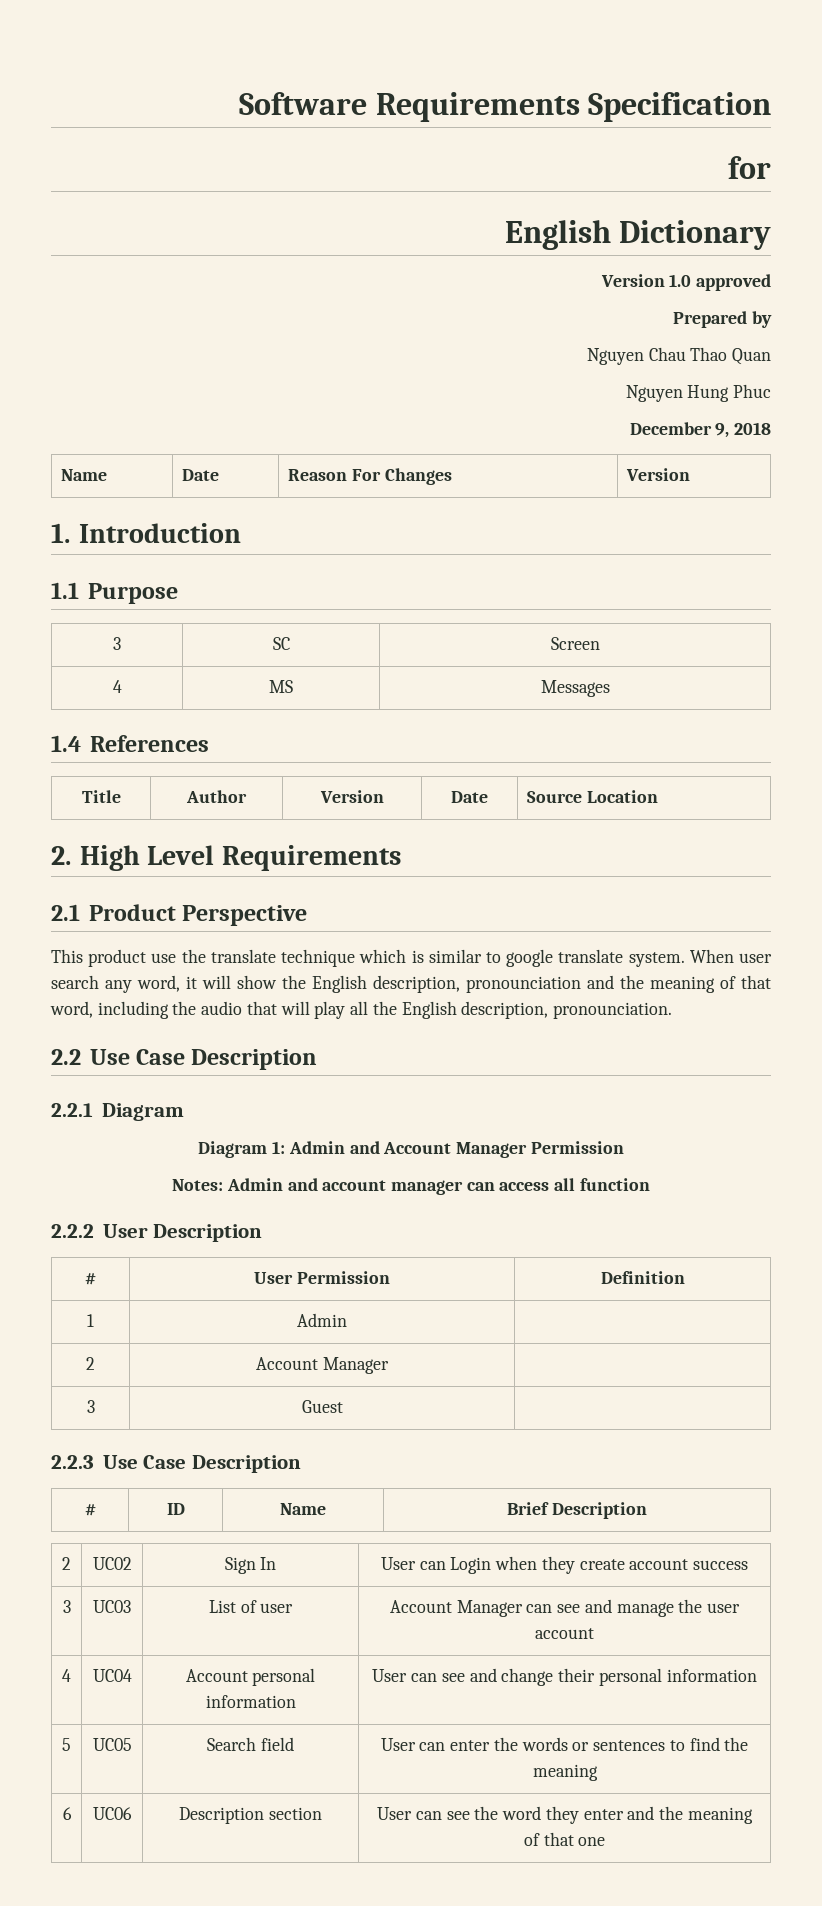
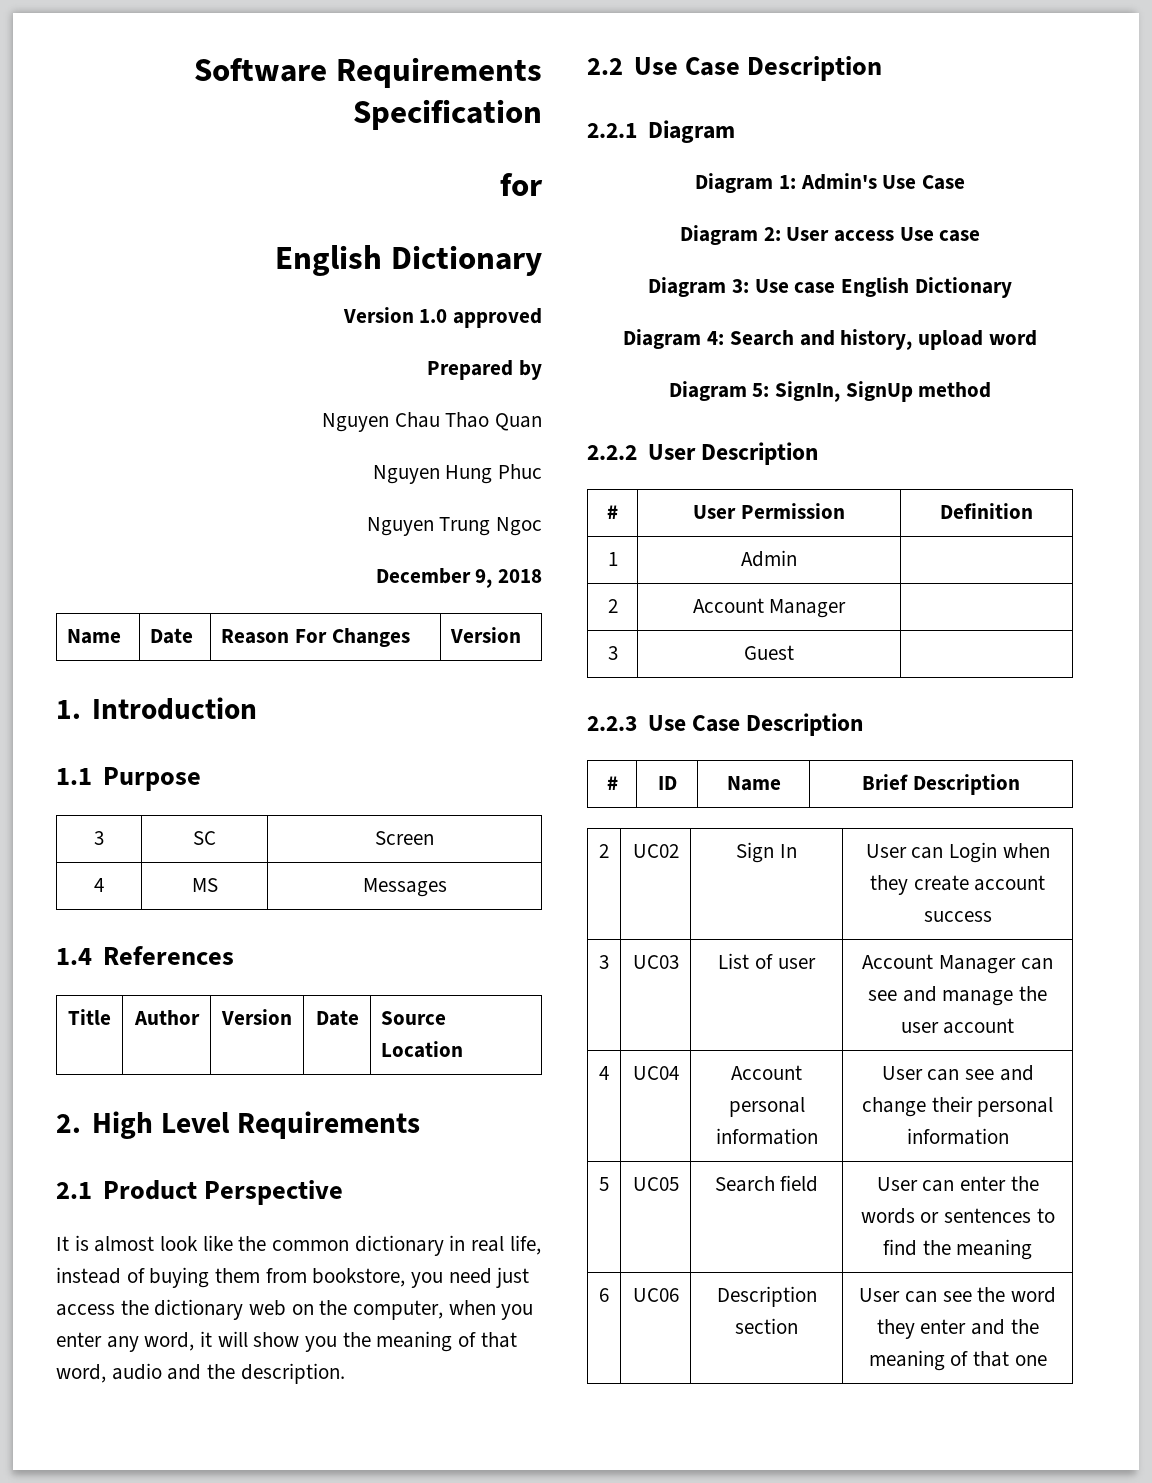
(771, 391) none -> [366,517,542,536] // Nguyen Trung Ngoc
[51,949,772,967] [51,975,99,989] This product use the translate technique which is similar to google translate system. When user search -> [56,1235,541,1256] [56,1267,530,1288] [56,1299,534,1320] [56,1332,102,1347] It is almost look like the common dictionary in real life, instead of buying them from bookstore, you need just access the dictionary web on the computer, when you enter
[282,975,614,993] the English description, pronounciation and -> [305,1336,338,1352] you
[97,1001,672,1019] including the audio that will play all the English description, pronounciation. -> [111,1363,345,1384] audio and the description.
[288,1141,624,1158] [172,1178,650,1195] Admin and Account Manager Permission // Notes: Admin and account manager can access all function -> [800,173,965,190] [679,225,981,245] [648,277,1012,298] [623,329,1037,350] [668,381,992,402] Admin's Use Case // Diagram 2: User access Use case // Diagram 3: Use case English Dictionary // Diagram 4: Search and history, upload word // Diagram 5: SignIn, SignUp method

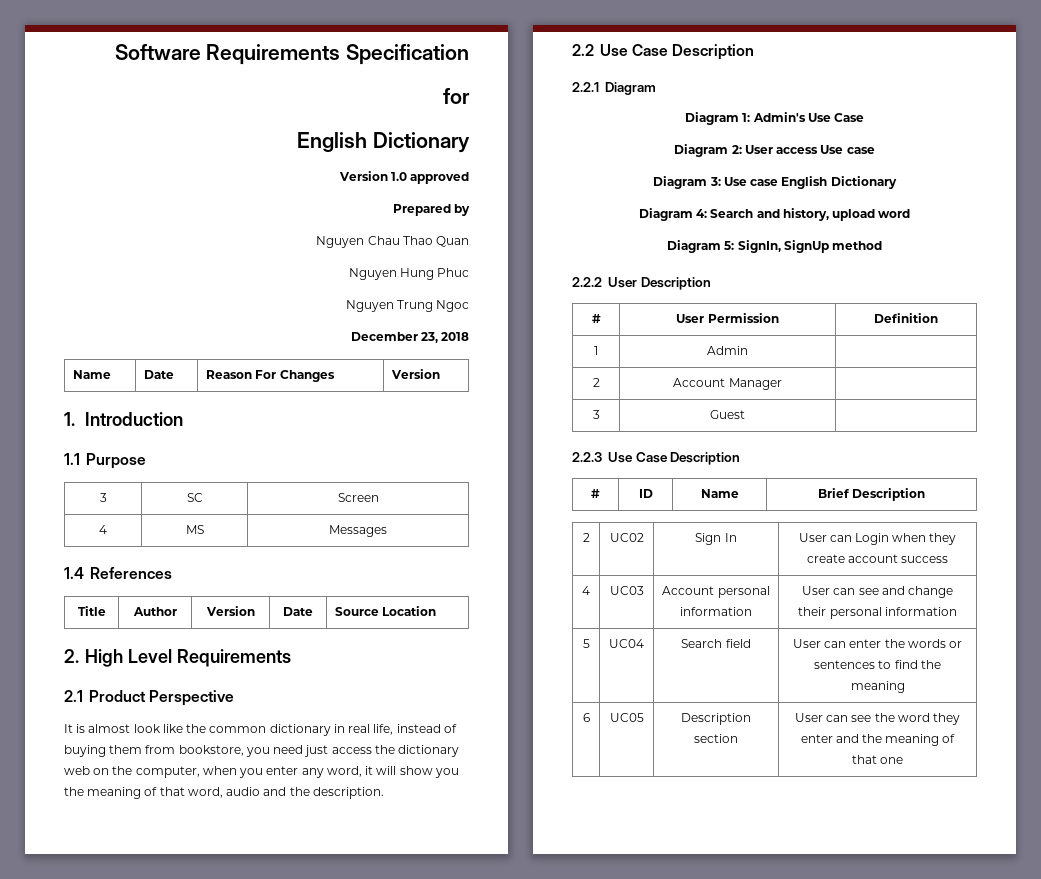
[475,569,493,588] 9, -> [420,332,438,343] 23,
[599,955,609,969] 3 -> [582,586,590,595] 4
[718,953,816,969] [862,954,1053,974] [867,986,1048,1006] [900,1018,1015,1034] [599,1066,609,1080] [632,1066,679,1080] | List of user | Account Manager can see and manage the user account // 4 | UC04 -> (644, 590) none
[632,1177,679,1191] UC05 -> [609,639,644,648] UC04
[632,1288,679,1302] UC06 -> [609,713,644,722] UC05

